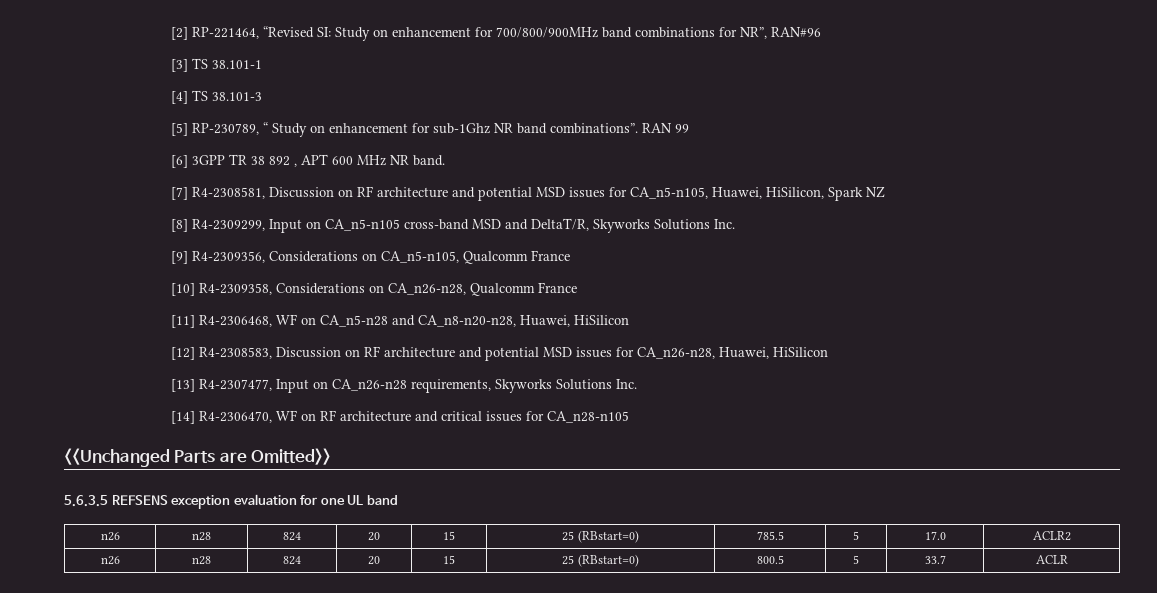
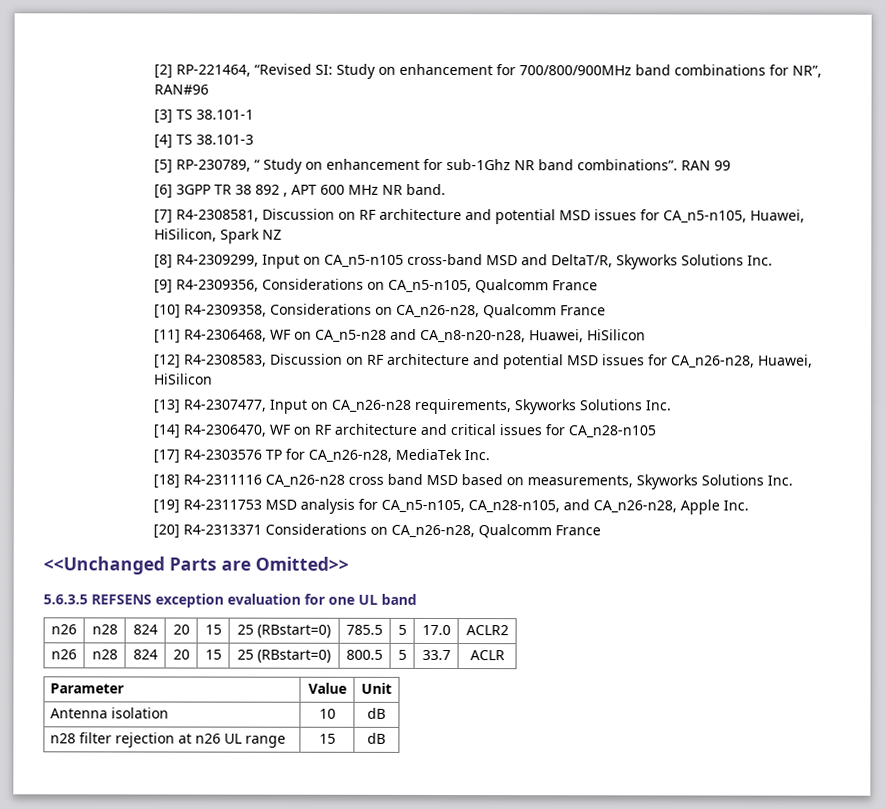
(629, 417) none -> [153,448,491,464] [153,473,794,490] [153,498,750,515] [153,523,602,539] // [17] R4-2303576 TP for CA_n26-n28, MediaTek Inc. // [18] R4-2311116 CA_n26-n28 cross band MSD based on measurements, Skyworks Solutions Inc. // [19] R4-2311753 MSD analysis for CA_n5-n105, CA_n28-n105, and CA_n26-n28, Apple Inc. // [20] R4-2313371 Considerations on CA_n26-n28, Qualcomm France
(1068, 559) none -> [50,683,126,694] [307,682,347,694] [361,682,392,694] [50,707,170,719] [318,708,336,719] [367,707,386,719] [50,732,287,748] [318,733,336,744] [367,732,386,744] // Parameter | Value | Unit // Antenna isolation | 10 | dB // n28 filter rejection at n26 UL range | 15 | dB

